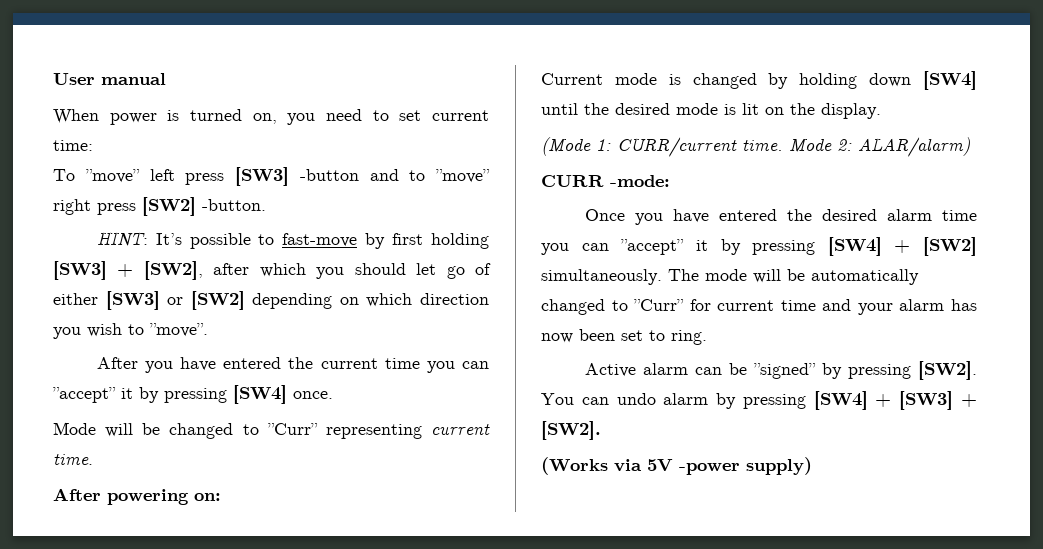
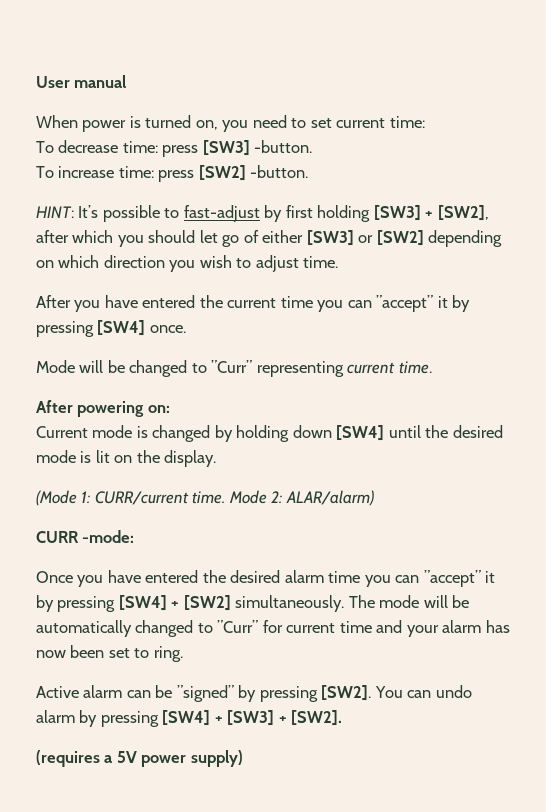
[85,167,490,186] [53,199,91,215] ”move” left press [SW3] -button and to ”move” right -> [58,140,313,157] [36,166,154,178] decrease time: press [SW3] -button. // To increase time:
[282,233,358,247] fast-move -> [183,205,260,222] fast-adjust
[150,323,208,337] ”move”. -> [255,255,339,272] adjust time.
[541,457,740,475] (Works via 5V -power -> [36,750,187,767] (requires a 5V power

